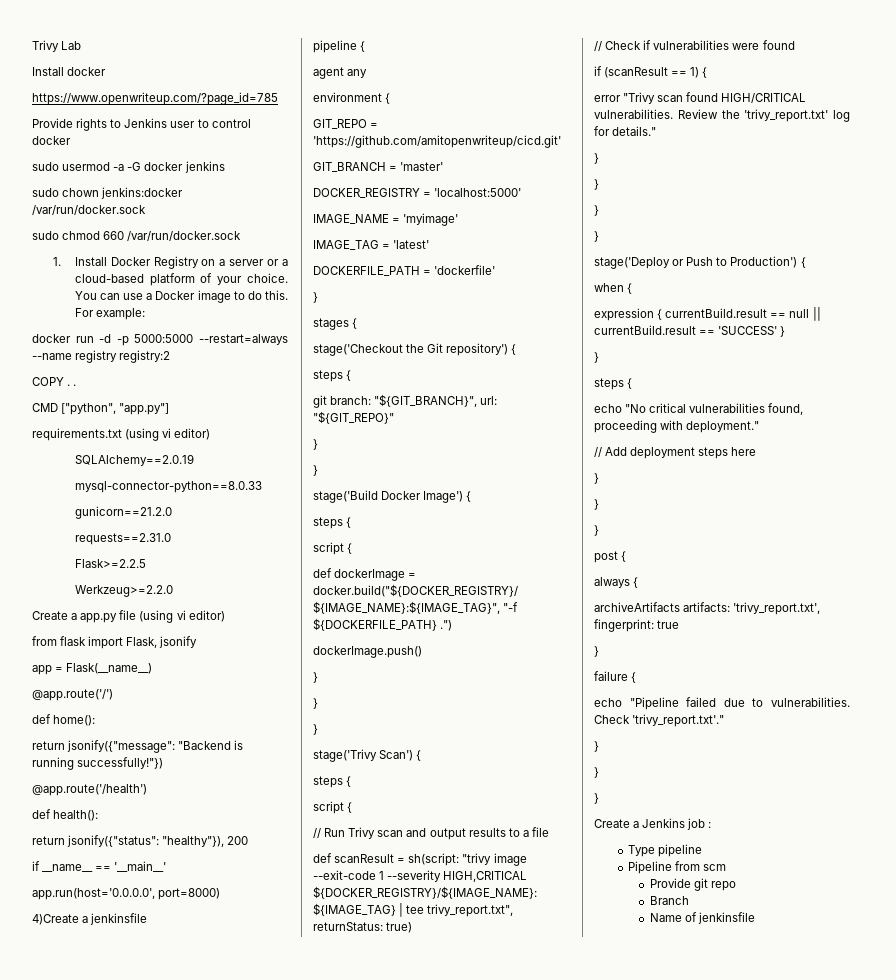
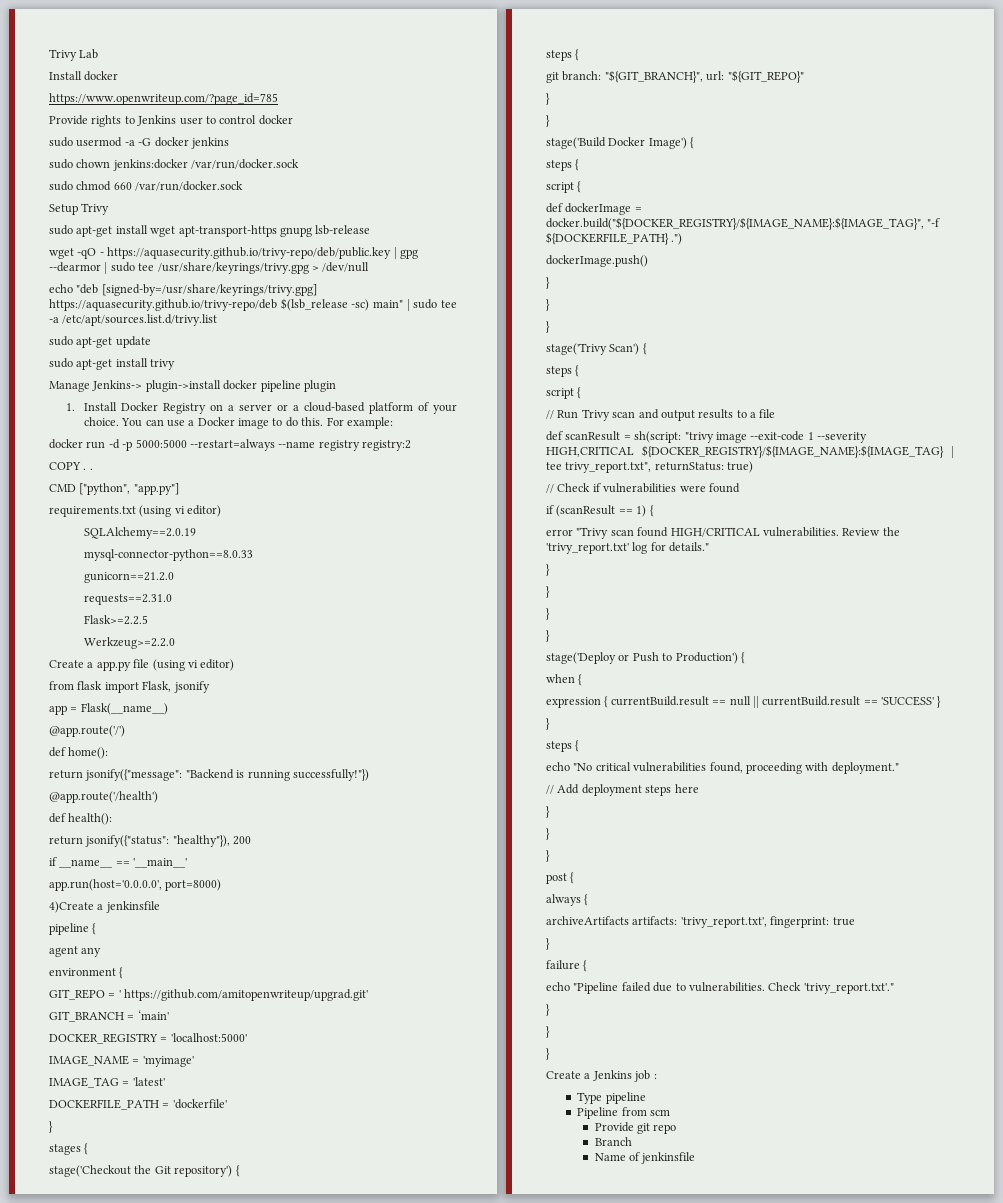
(242, 236) none -> [49,203,110,215] [49,225,371,237] [49,247,418,259] [49,262,370,274] [49,284,317,296] [49,298,458,311] [49,314,218,326] [49,336,151,348] [49,358,176,370] [49,380,336,392] // Setup Trivy // sudo apt-get install wget apt-transport-https gnupg lsb-release // wget -qO - https://aquasecurity.github.io/trivy-repo/deb/public.key | gpg --dearmor | sudo tee /usr/share/keyrings/trivy.gpg > /dev/null // echo "deb [signed-by=/usr/share/keyrings/trivy.gpg] https://aquasecurity.github.io/trivy-repo/deb $(lsb_release -sc) main" | sudo tee -a /etc/apt/sources.list.d/trivy.list // sudo apt-get update // sudo apt-get install trivy // Manage Jenkins-> plugin->install docker pipeline plugin
[313,135,561,148] 'https://github.com/amitopenwriteup/cicd.git' -> [118,989,369,1001] ' https://github.com/amitopenwriteup/upgrad.git'
[400,162,444,171] 'master' -> [137,1010,169,1020] ‘main'

